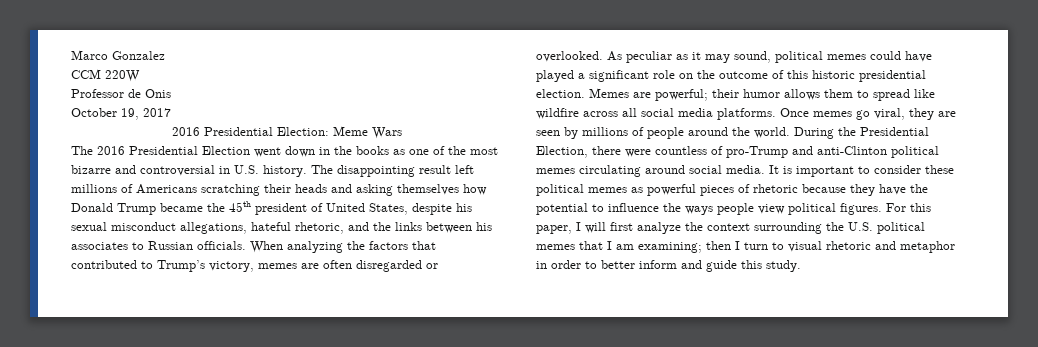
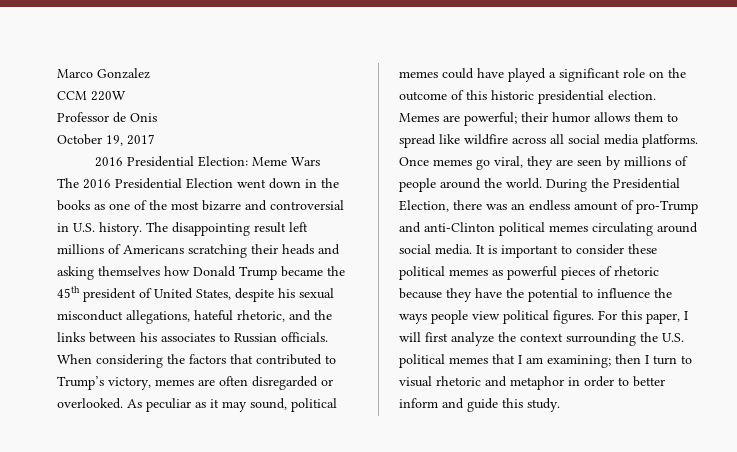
[287,241,343,253] analyzing -> [96,354,163,368] considering
[625,146,707,157] were countless -> [486,200,618,211] was an endless amount

